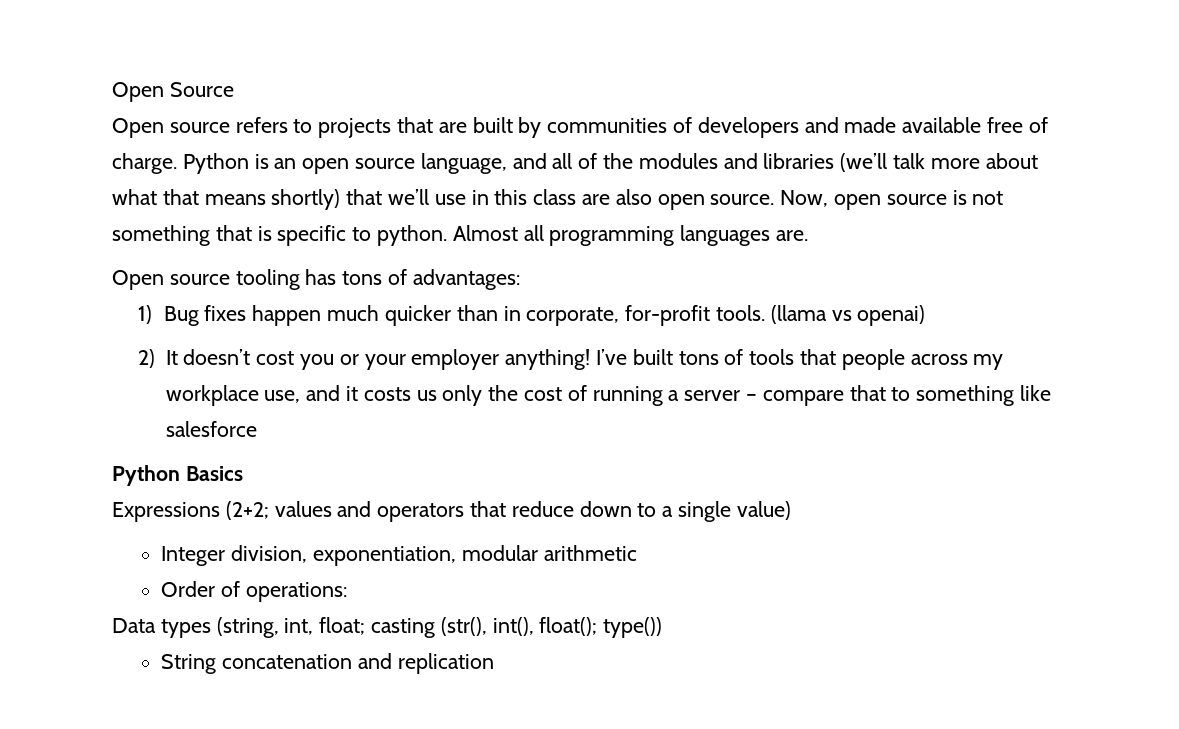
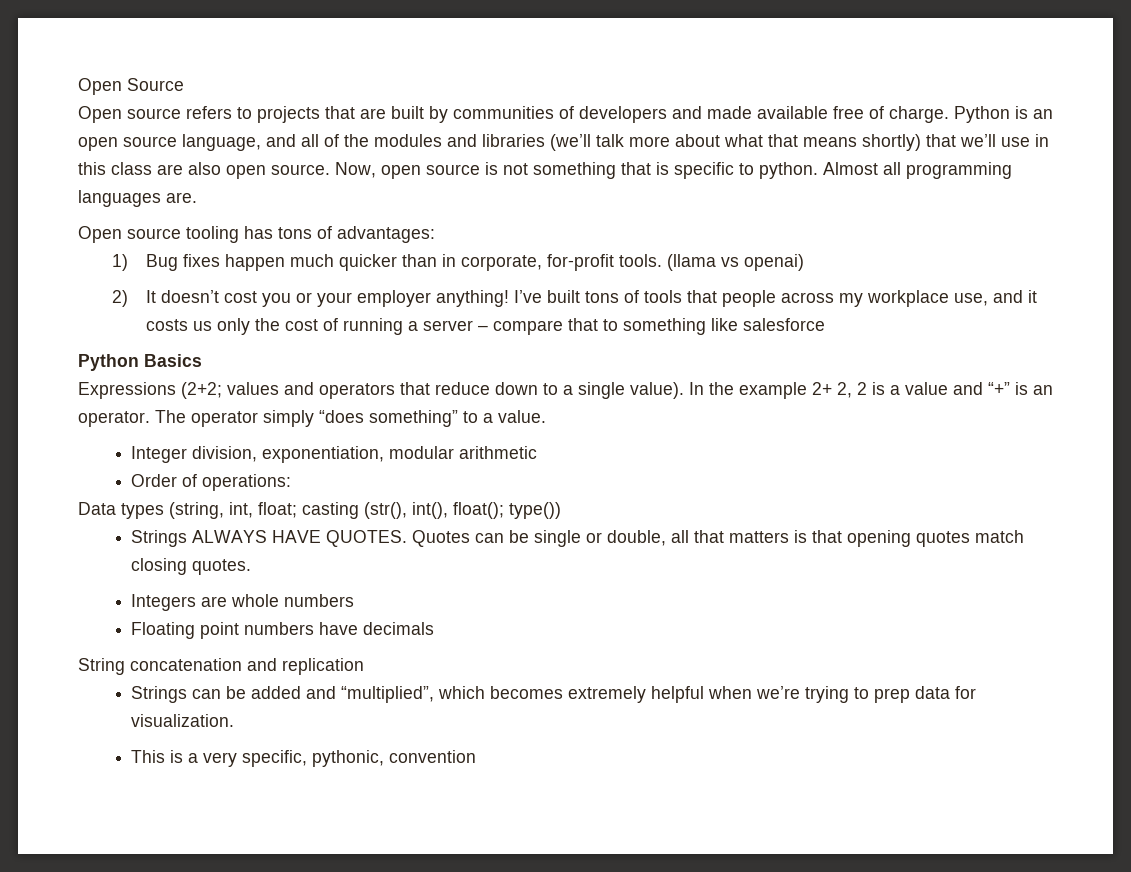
[736,501,791,520] value) -> [630,382,1053,399] [78,410,546,427] value). In the example 2+ 2, 2 is a value and “+” is an operator. The operator simply “does something” to a value.
[161,653,494,674] String concatenation and replication -> [131,530,1025,547] [131,558,252,575] [131,594,355,611] [131,622,435,639] [78,658,364,675] [131,686,977,703] [131,714,235,727] [131,750,477,767] Strings ALWAYS HAVE QUOTES. Quotes can be single or double, all that matters is that opening quotes match closing quotes. // Integers are whole numbers // Floating point numbers have decimals // String concatenation and replication // Strings can be added and “multiplied”, which becomes extremely helpful when we’re trying to prep data for visualization. // This is a very specific, pythonic, convention

